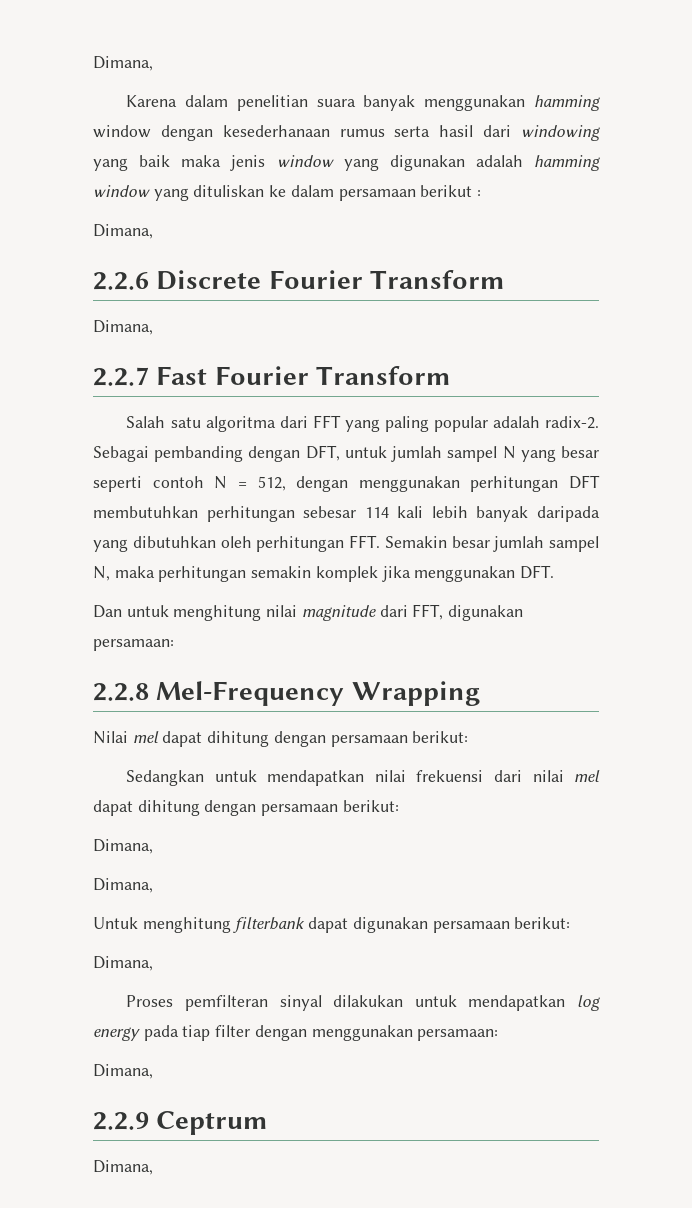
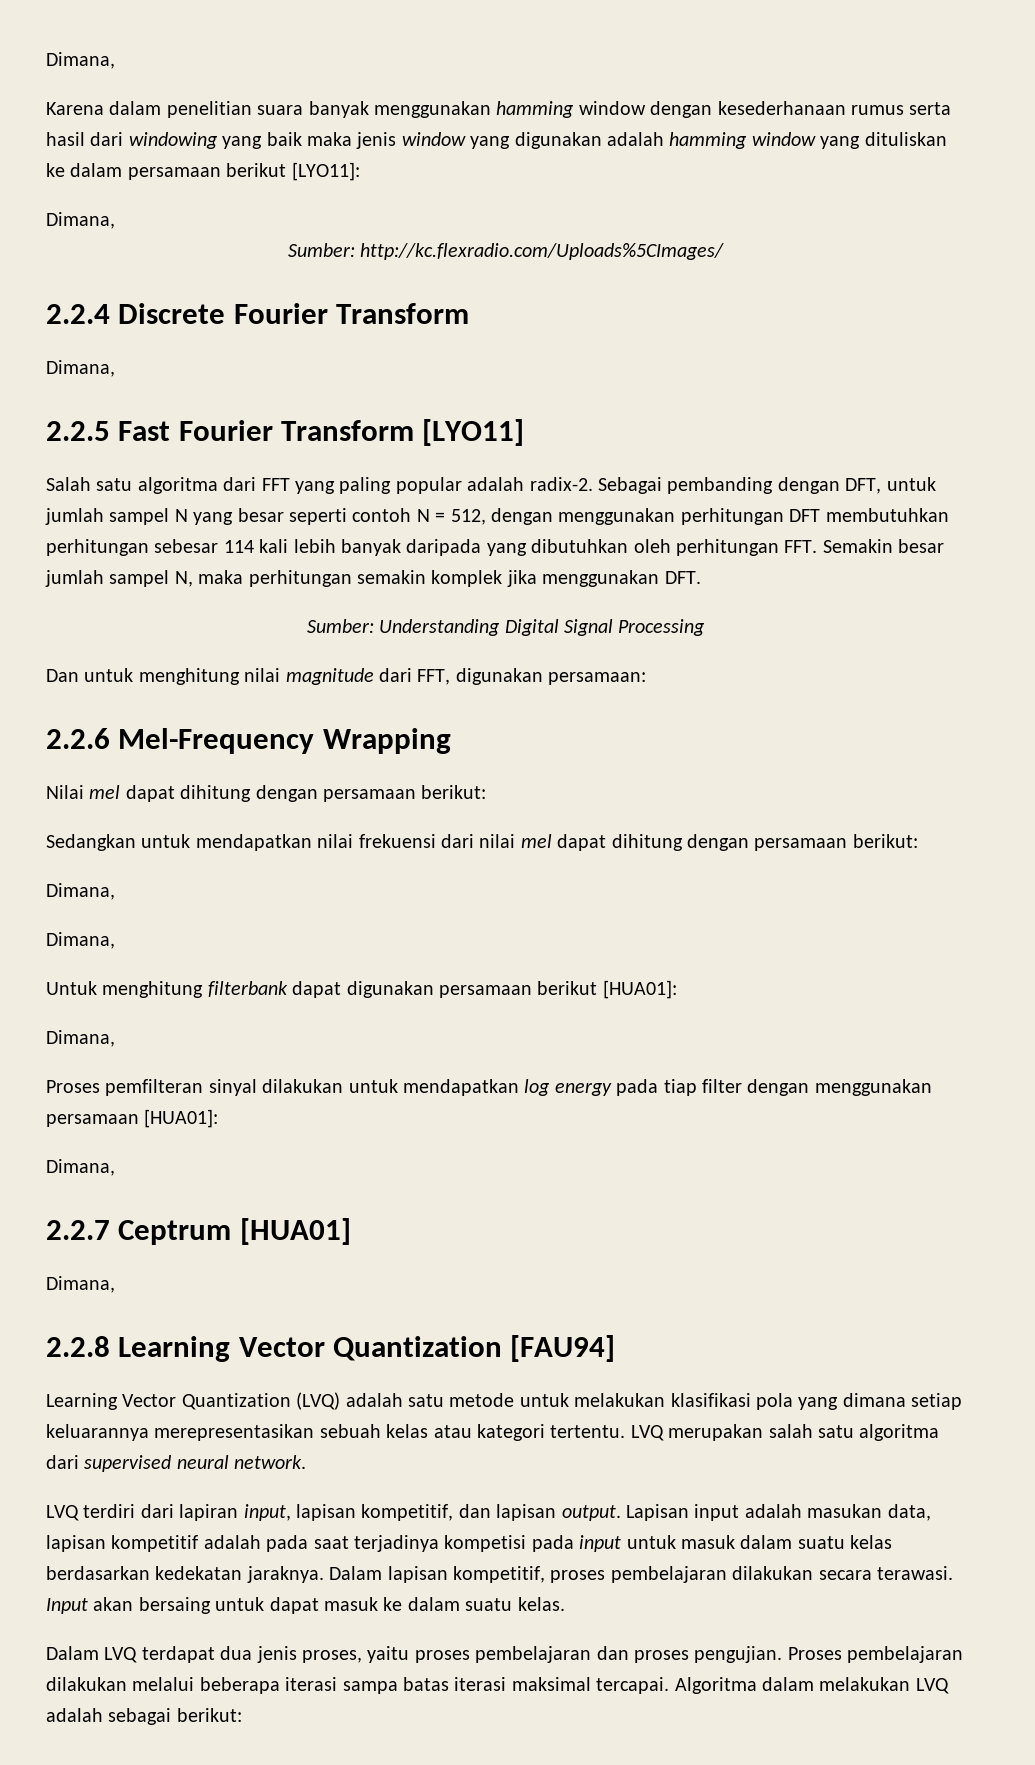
[477,190,482,197] [93,224,153,239] [93,272,149,290] : // Dimana, // 2.2.6 -> [291,162,360,181] [46,212,115,229] [287,243,725,260] [46,304,110,324] [LYO11]: // Dimana, // Sumber: http://kc.flexradio.com/Uploads%5CImages/ // 2.2.4
[93,367,149,386] 2.2.7 -> [46,421,110,441] 2.2.5
(452, 375) none -> [422,419,525,446] [LYO11]
(555, 572) none -> [306,619,706,636] // Sumber: Understanding Digital Signal Processing
[93,683,149,701] 2.2.8 -> [46,728,110,749] 2.2.6
[514,917,571,929] berikut: -> [537,980,677,999] berikut [HUA01]:
[417,1029,499,1041] [93,1064,153,1079] [93,1112,149,1130] persamaan: // Dimana, // 2.2.9 -> [46,1109,219,1128] [46,1159,115,1176] [46,1220,110,1240] persamaan [HUA01]: // Dimana, // 2.2.7
[93,1160,153,1175] // Dimana, -> [239,1218,351,1245] [46,1276,115,1293] [46,1335,616,1362] [46,1392,963,1410] [46,1424,940,1441] [46,1455,307,1472] [46,1504,931,1521] [46,1535,893,1552] [46,1566,953,1583] [46,1597,565,1614] [46,1646,964,1663] [46,1677,949,1694] [46,1708,242,1725] [HUA01] // Dimana, // 2.2.8 Learning Vector Quantization [FAU94] // Learning Vector Quantization (LVQ) adalah satu metode untuk melakukan klasifikasi pola yang dimana setiap keluarannya merepresentasikan sebuah kelas atau kategori tertentu. LVQ merupakan salah satu algoritma dari supervised neural network. // LVQ terdiri dari lapiran input, lapisan kompetitif, dan lapisan output. Lapisan input adalah masukan data, lapisan kompetitif adalah pada saat terjadinya kompetisi pada input untuk masuk dalam suatu kelas berdasarkan kedekatan jaraknya. Dalam lapisan kompetitif, proses pembelajaran dilakukan secara terawasi. Input akan bersaing untuk dapat masuk ke dalam suatu kelas. // Dalam LVQ terdapat dua jenis proses, yaitu proses pembelajaran dan proses pengujian. Proses pembelajaran dilakukan melalui beberapa iterasi sampa batas iterasi maksimal tercapai. Algoritma dalam melakukan LVQ adalah sebagai berikut:

